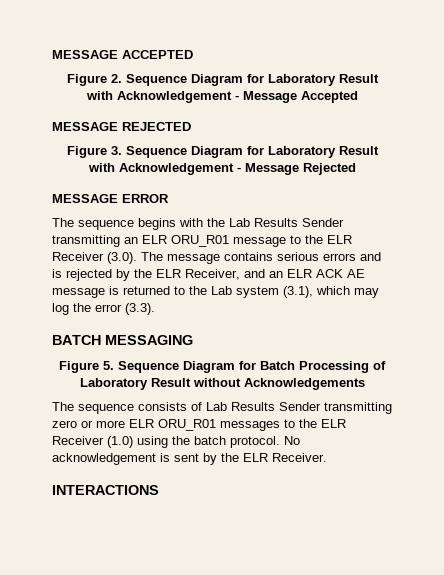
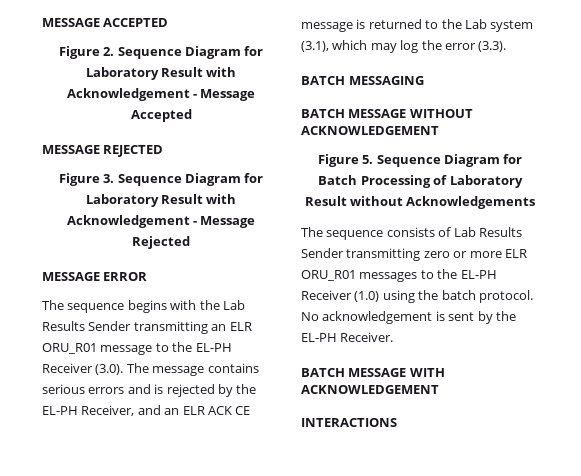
[327,235,352,244] ELR -> [195,343,232,352] EL-PH
[156,269,181,278] ELR -> [42,406,78,415] EL-PH
[347,269,365,278] AE -> [235,406,251,415] CE
(193, 340) none -> [301,109,473,118] [301,126,439,135] // BATCH MESSAGE WITHOUT ACKNOWLEDGEMENT
[321,419,346,428] ELR -> [460,270,497,279] EL-PH
[243,453,268,462] ELR -> [301,333,337,342] EL-PH
(327, 457) none -> [301,368,445,377] [301,385,439,394] // BATCH MESSAGE WITH ACKNOWLEDGEMENT

